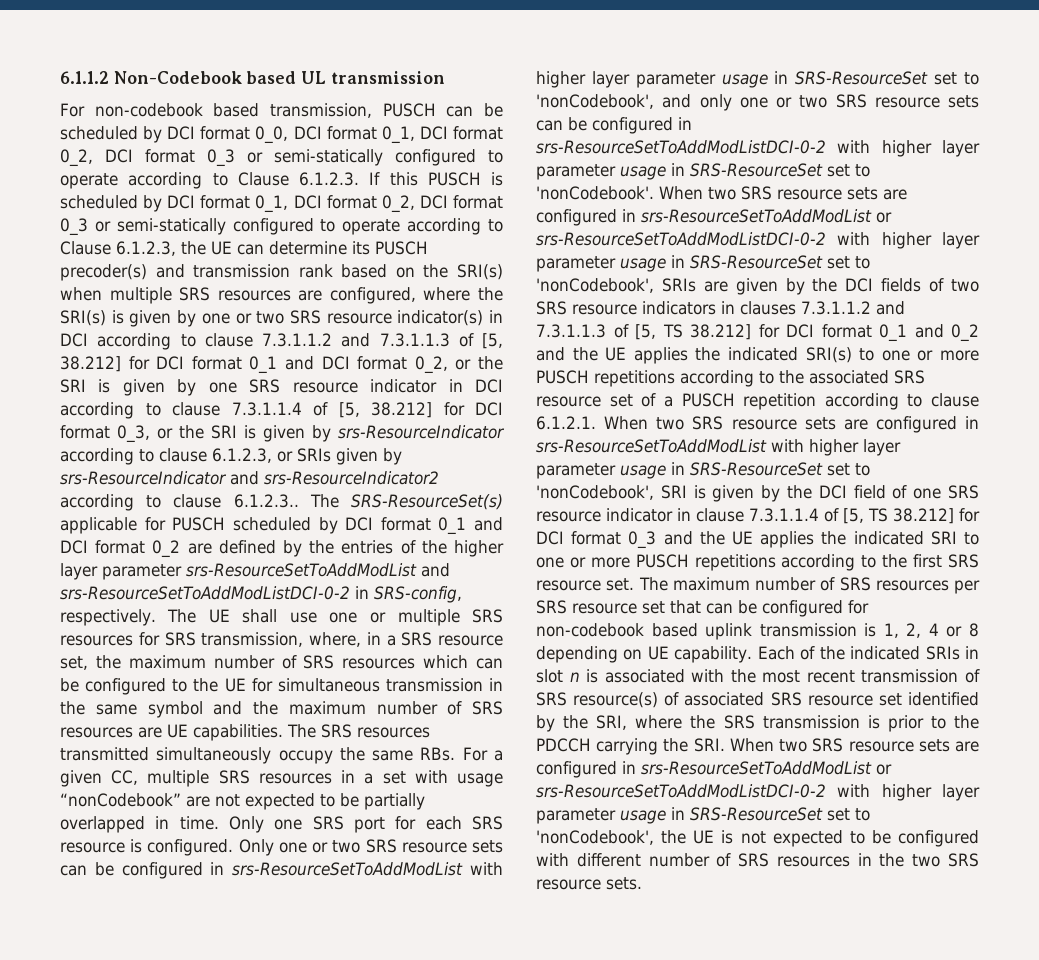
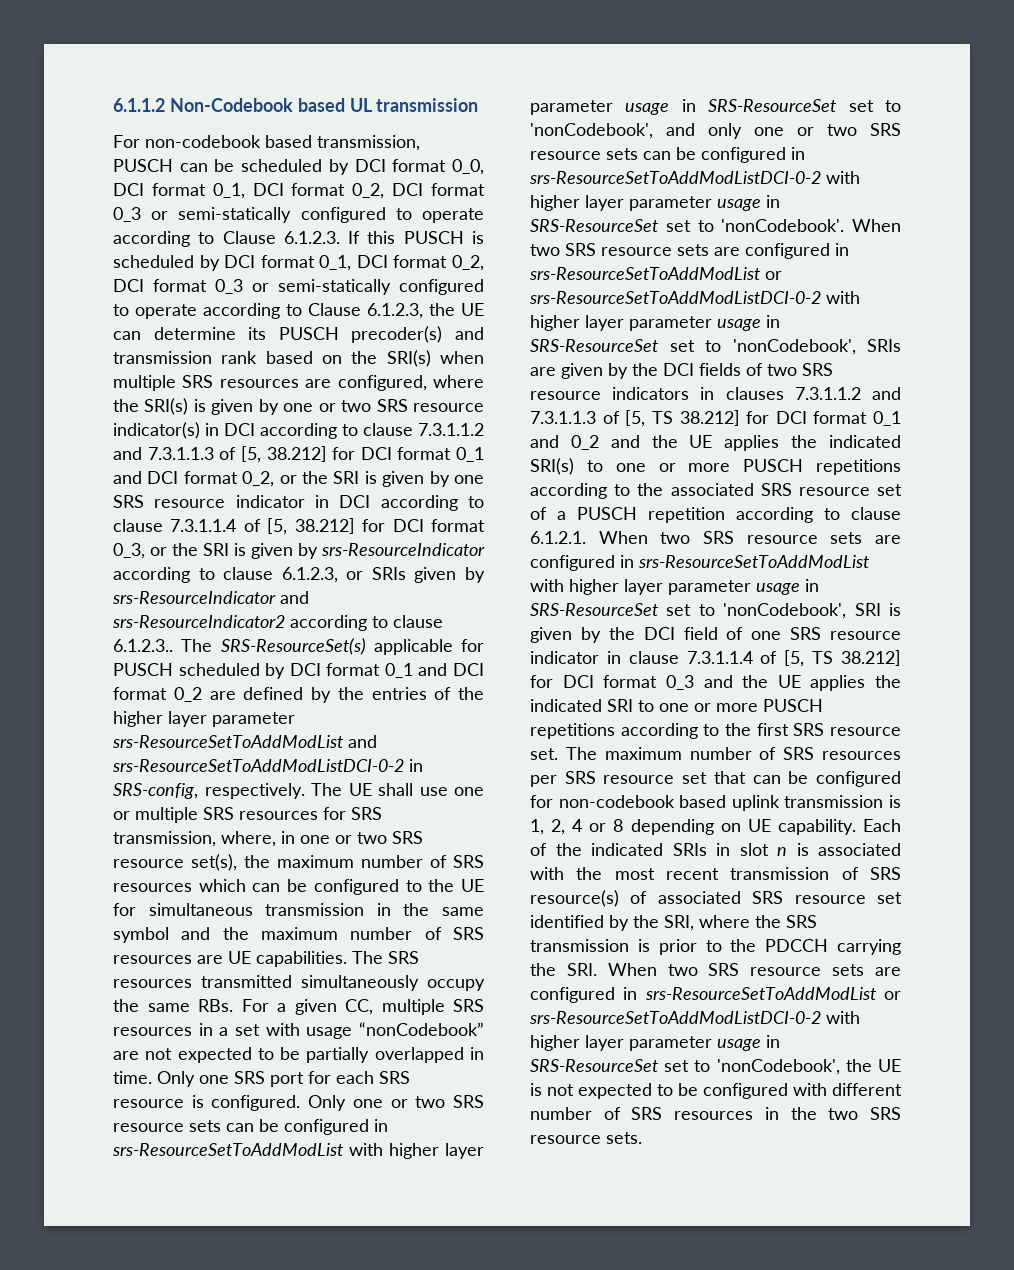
[386,632,503,646] [60,656,88,670] a SRS resource set, -> [300,831,423,844] [113,854,237,871] one or two SRS resource set(s),

